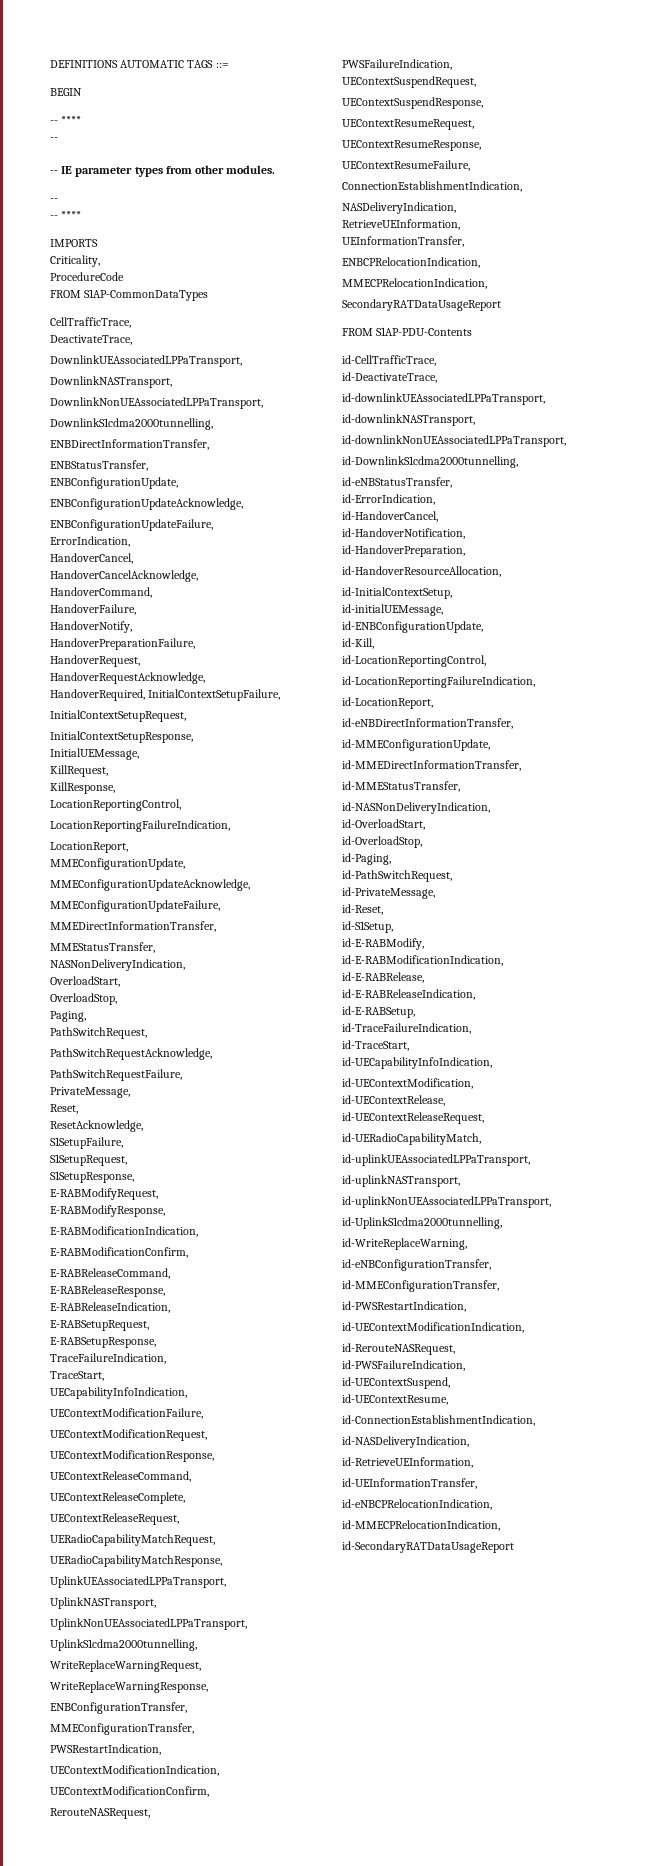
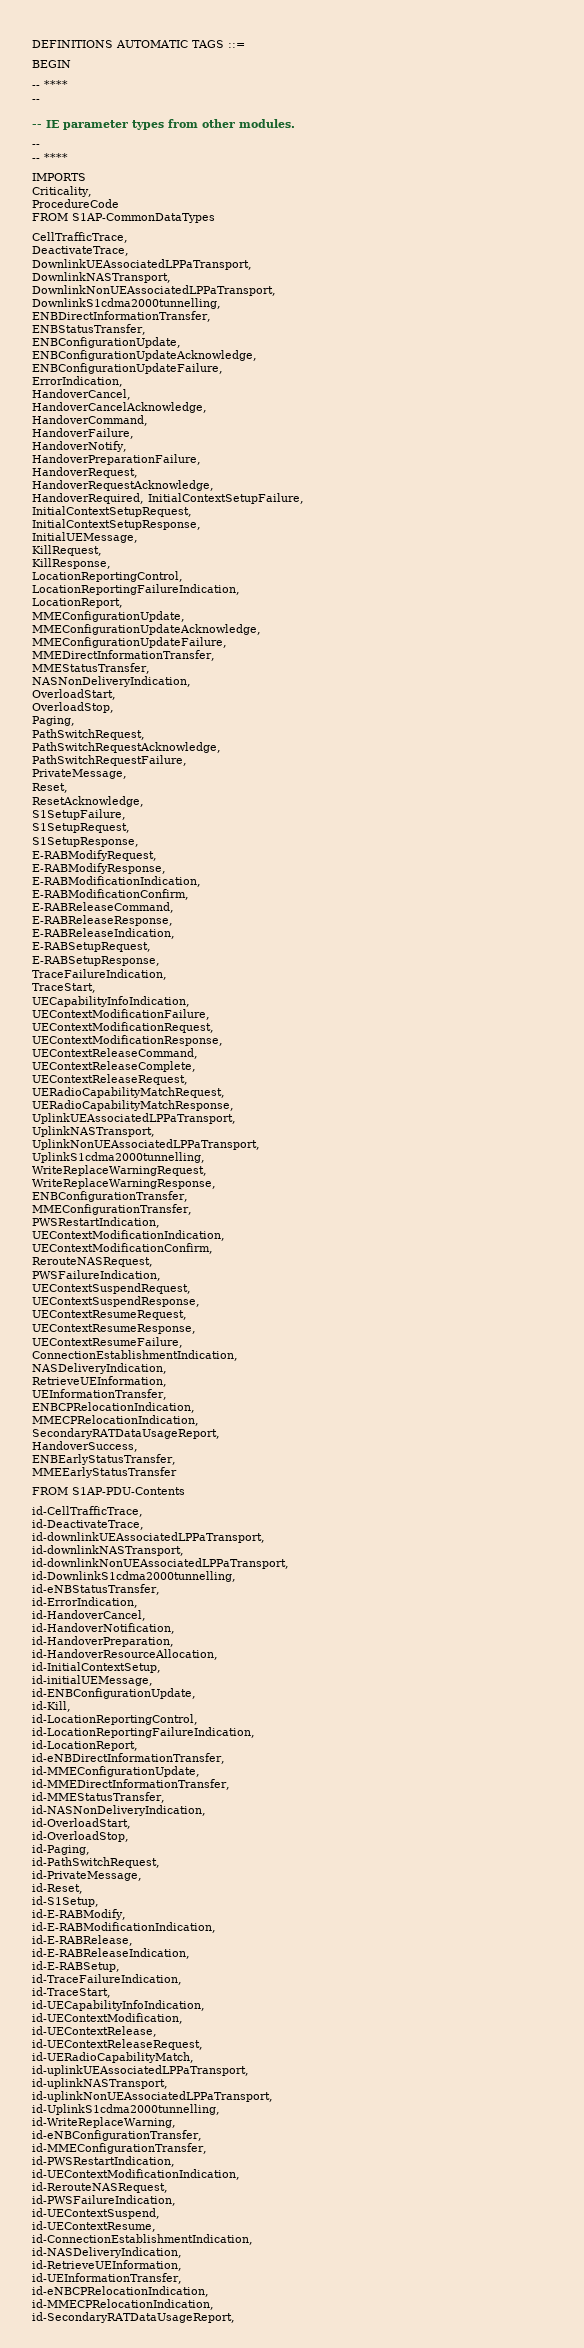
[342,299,501,311] SecondaryRATDataUsageReport -> [32,1428,220,1439] [32,1441,138,1452] [32,1454,176,1465] [32,1467,177,1478] SecondaryRATDataUsageReport, // HandoverSuccess, // ENBEarlyStatusTransfer, // MMEEarlyStatusTransfer
[342,1541,514,1553] id-SecondaryRATDataUsageReport -> [32,2312,235,2323] id-SecondaryRATDataUsageReport,

